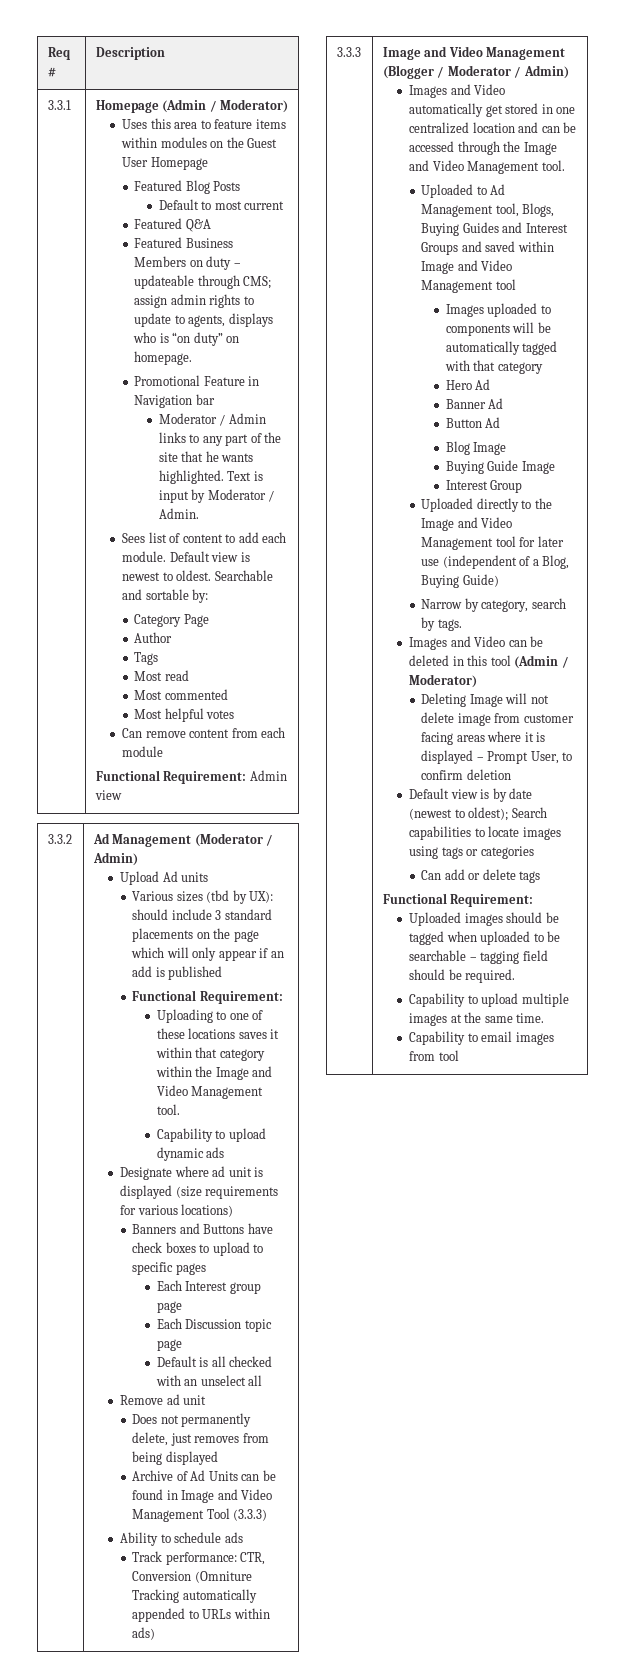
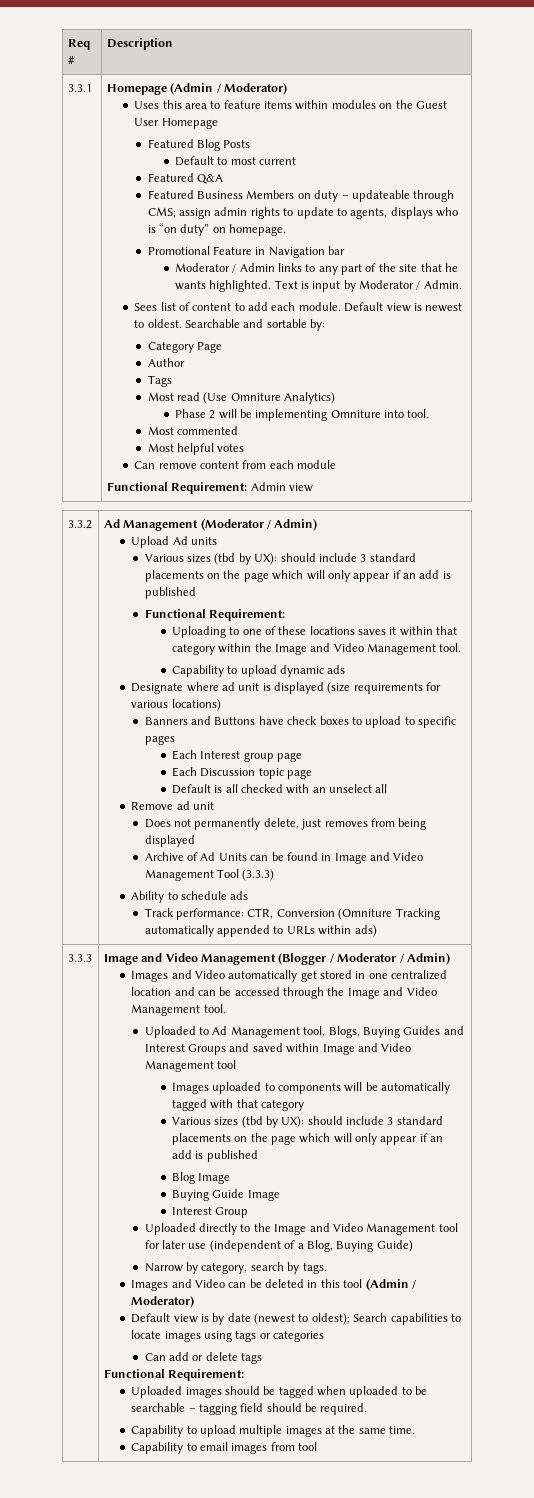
(189, 675) none -> [203,392,336,404] [174,409,430,421] (Use Omniture Analytics) // Phase 2 will be implementing Omniture into tool.
[445,379,491,390] [445,398,504,409] [445,417,501,428] Hero Ad // Banner Ad // Button Ad -> [171,1116,443,1128] [171,1133,444,1145] [171,1150,258,1162] Various sizes (tbd by UX): should include 3 standard placements on the page which will only appear if an add is published
[421,693,549,707] [421,712,574,726] [421,731,546,745] [421,750,573,764] [421,769,511,780] // Deleting Image will not delete image from customer facing areas where it is displayed – Prompt User, to confirm deletion -> (195, 1302) none

